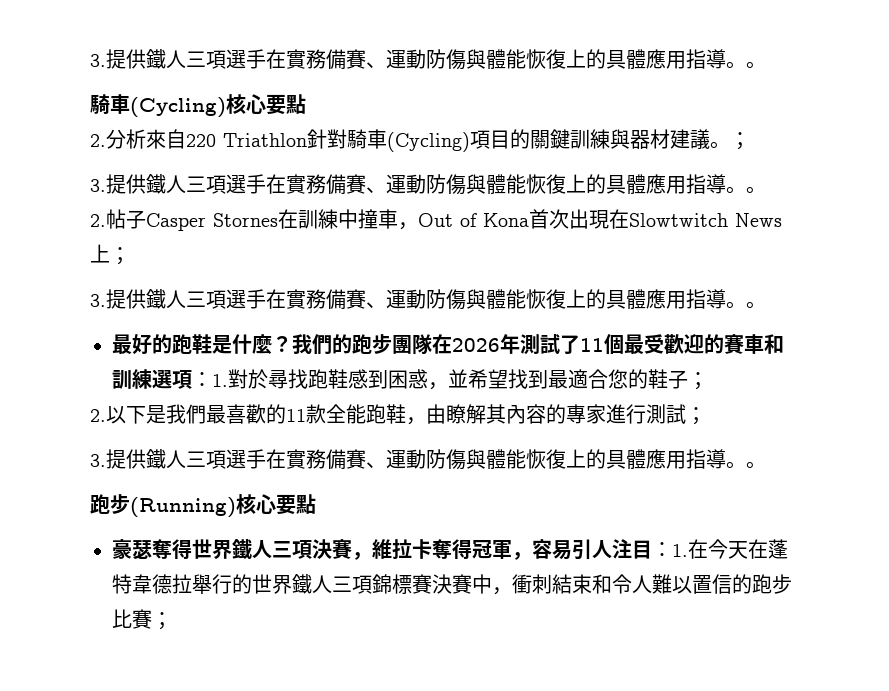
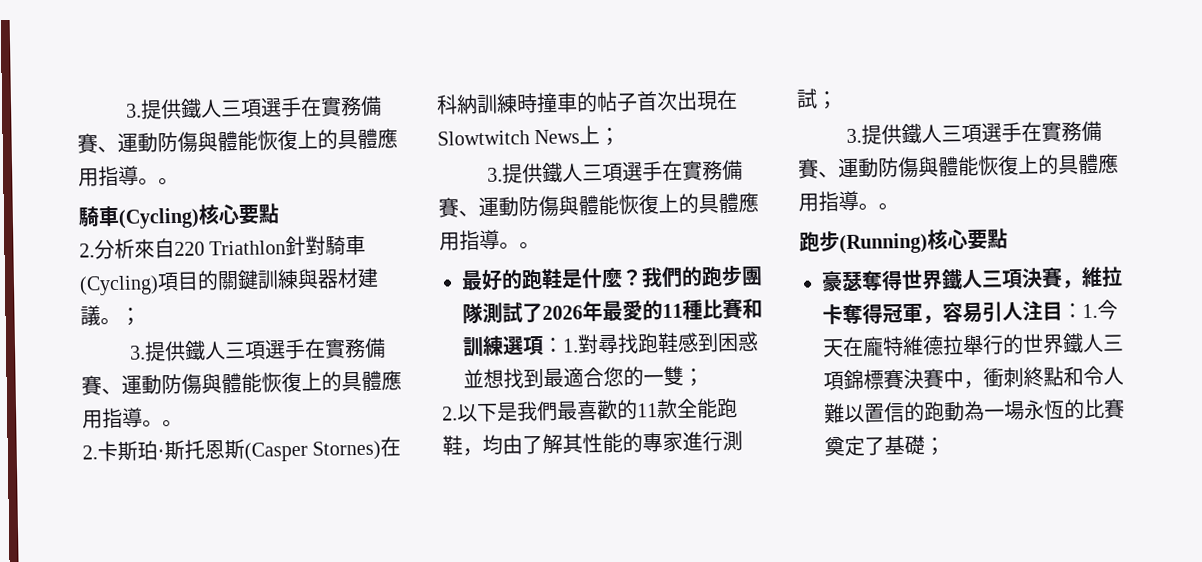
[106,209,529,231] 帖子Casper Stornes在訓練中撞車，Out of Kona -> [97,436,402,462] [436,91,638,115] 卡斯珀·斯托恩斯(Casper Stornes)在科納訓練時撞車的帖子
[432,334,764,355] 在2026年測試了11個最受歡迎的賽車 -> [482,298,743,324] 測試了2026年最愛的11種比賽
[248,369,268,389] 於 -> (599, 344) none
[428,369,508,390] ，並希望 -> [463,368,504,389] 並想
[648,369,688,389] 鞋子 -> [643,365,684,386] 一雙
[426,404,546,424] 由瞭解其內容 -> [482,432,623,455] 均由了解其性能
[688,539,788,559] [112,574,152,594] 在今天在蓬特韋 -> [1097,299,1118,320] [822,335,924,358] 今天在龐特維
[552,574,592,594] 結束 -> [1023,366,1064,388] 終點
[772,574,792,594] [112,609,152,629] 步比賽 -> [944,398,1125,422] [824,434,925,457] 動為一場永恆的比賽奠定了基礎

